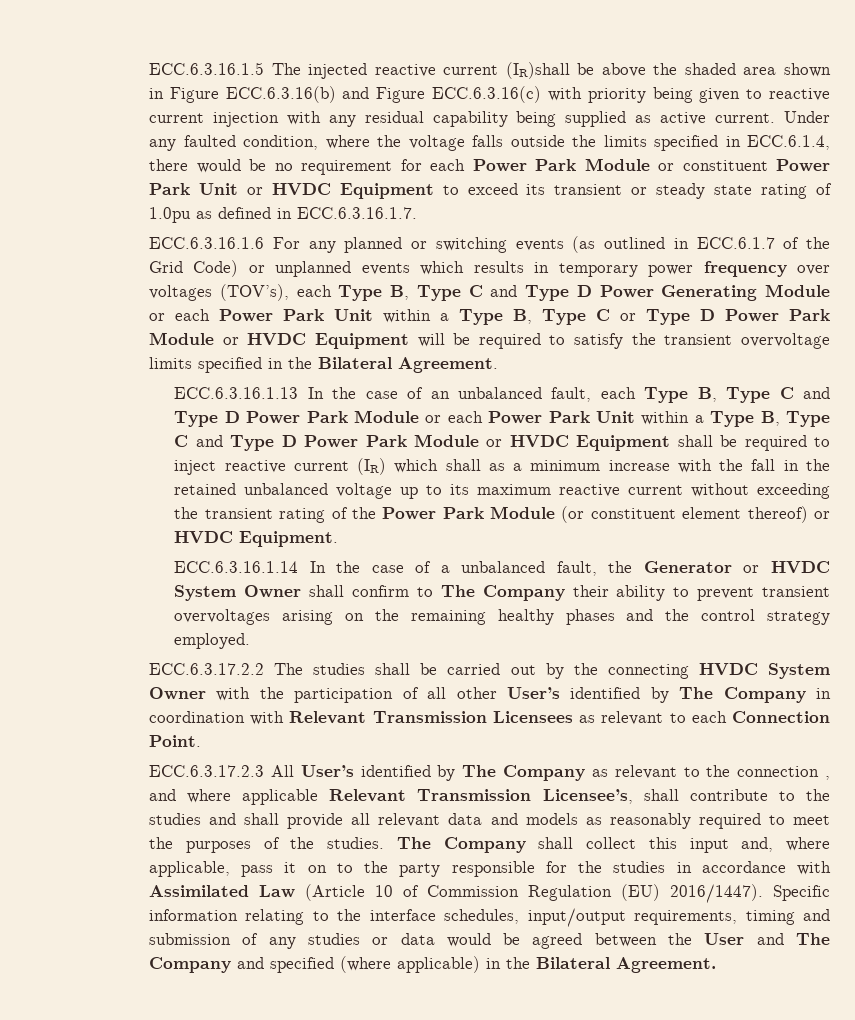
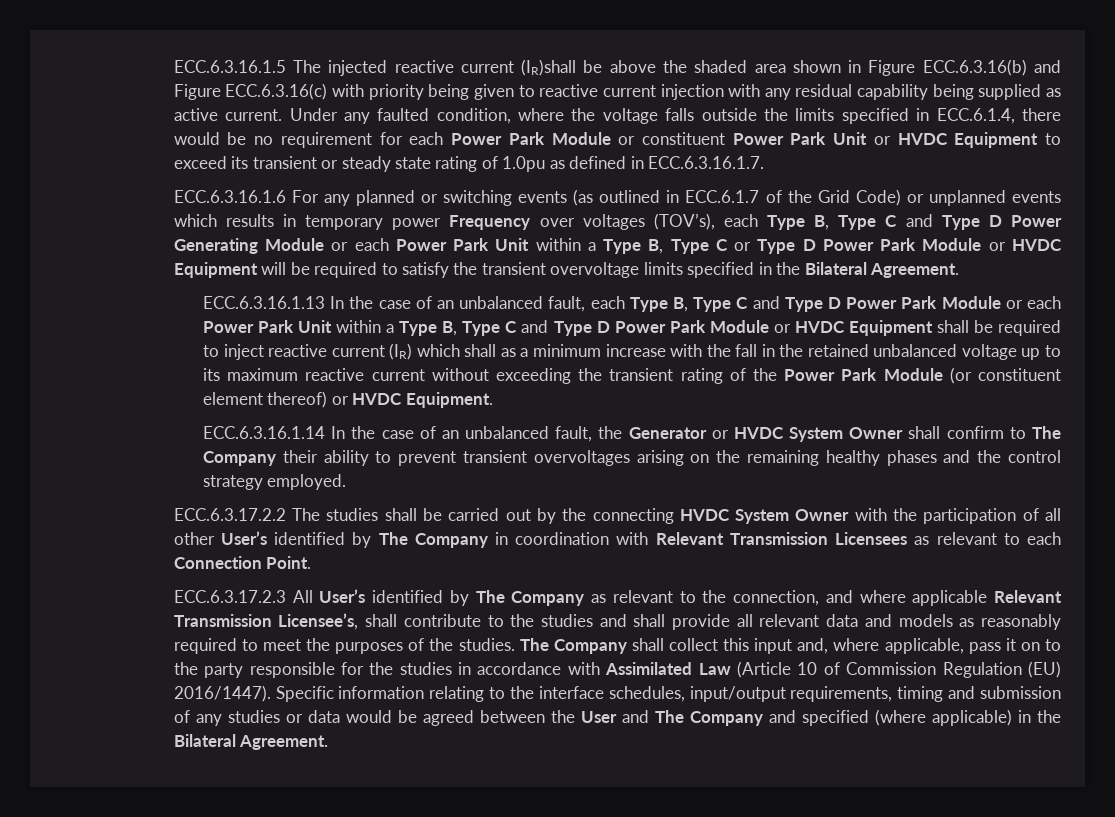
[703,261,787,277] frequency -> [449,215,531,230] Frequency
[440,565,450,573] a -> [441,430,459,439] an
[737,766,830,780] connection , -> [733,590,820,606] connection,

